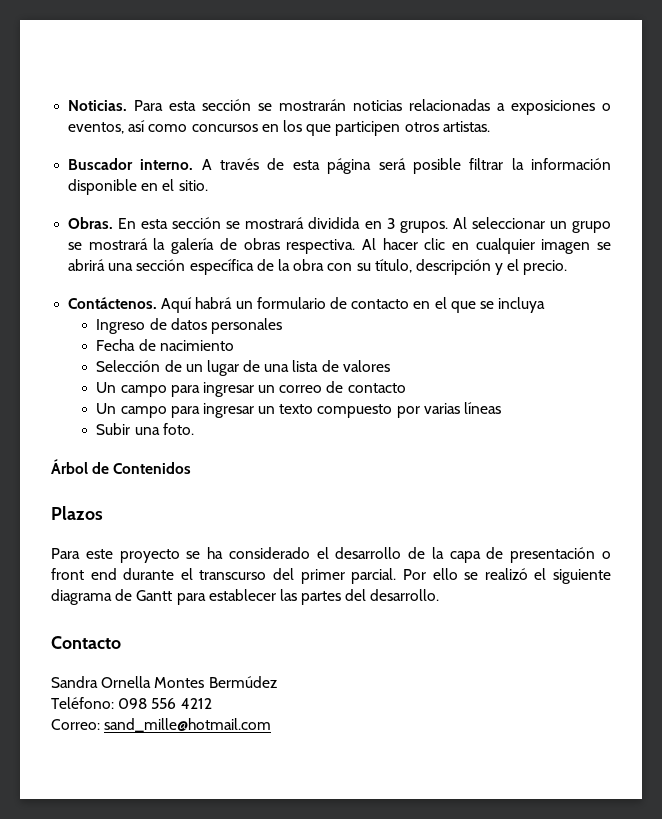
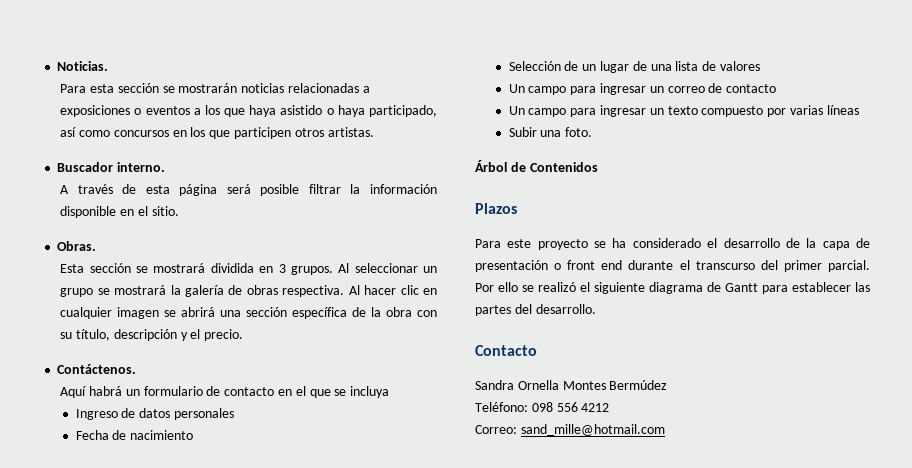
(128, 105) none -> (109, 66) //
[68,122,125,134] eventos, -> [145,105,438,117] eventos a los que haya asistido o haya participado,
(194, 164) none -> (166, 167) //
[118,218,169,229] En esta -> [60,264,85,273] // Esta
(158, 303) none -> (137, 369) //

